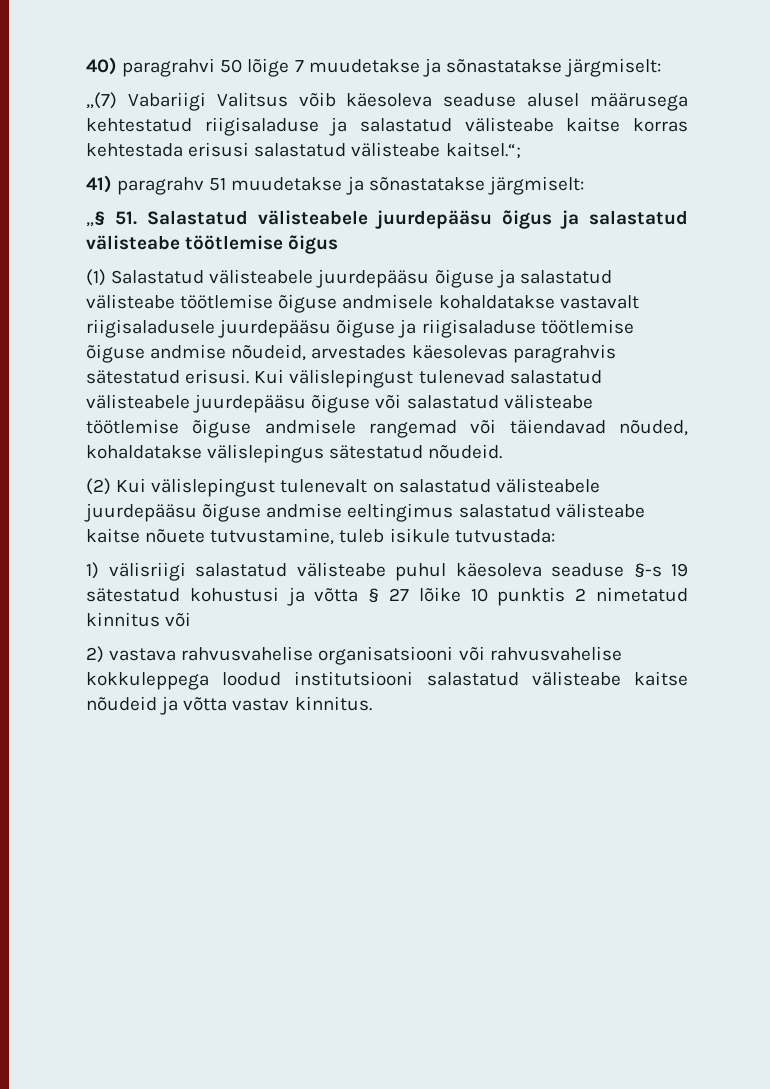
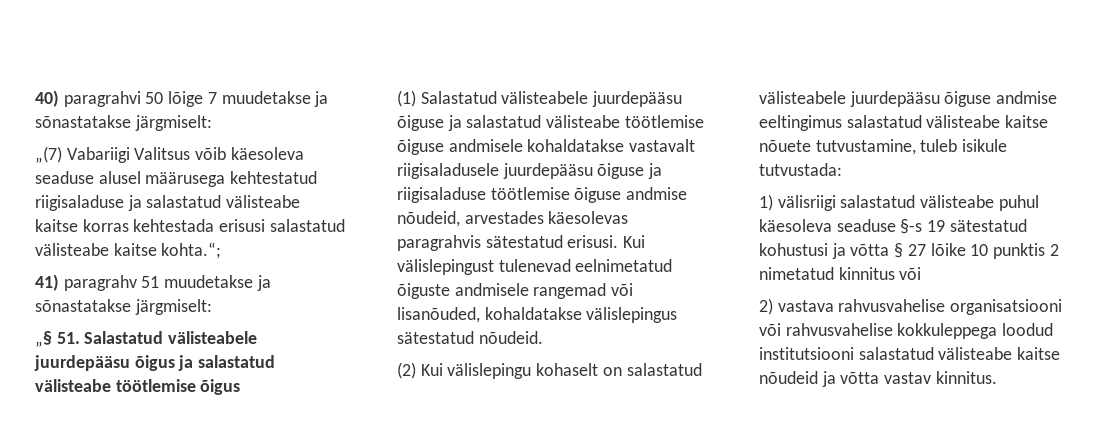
[445,142,521,159] kaitsel.“; -> [113,242,222,259] kaitse kohta.“;
[509,370,602,384] [86,394,593,413] [86,419,252,438] salastatud välisteabele juurdepääsu õiguse või salastatud välisteabe töötlemise õiguse -> [575,259,673,272] [397,283,450,299] eelnimetatud õiguste
[509,419,688,436] täiendavad nõuded, -> [397,307,480,323] lisanõuded,
[151,478,368,497] välislepingust tulenevalt -> [447,363,599,379] välislepingu kohaselt

